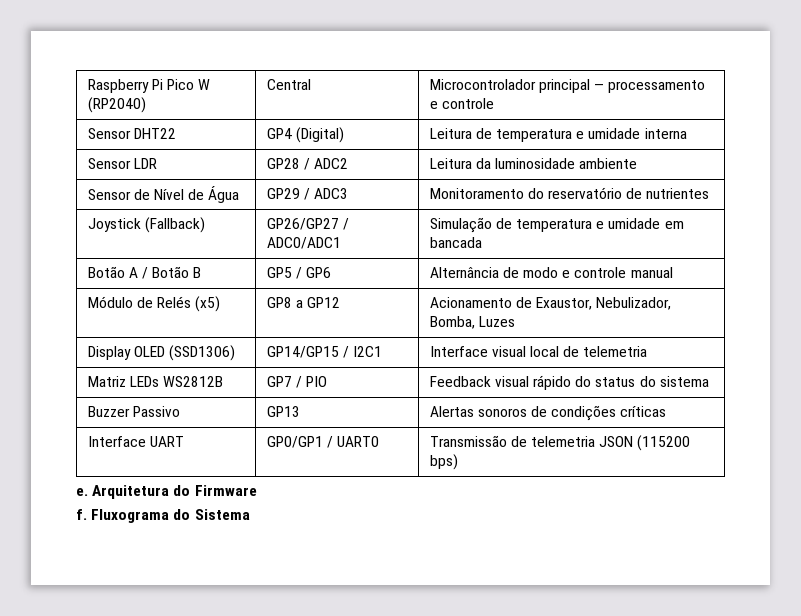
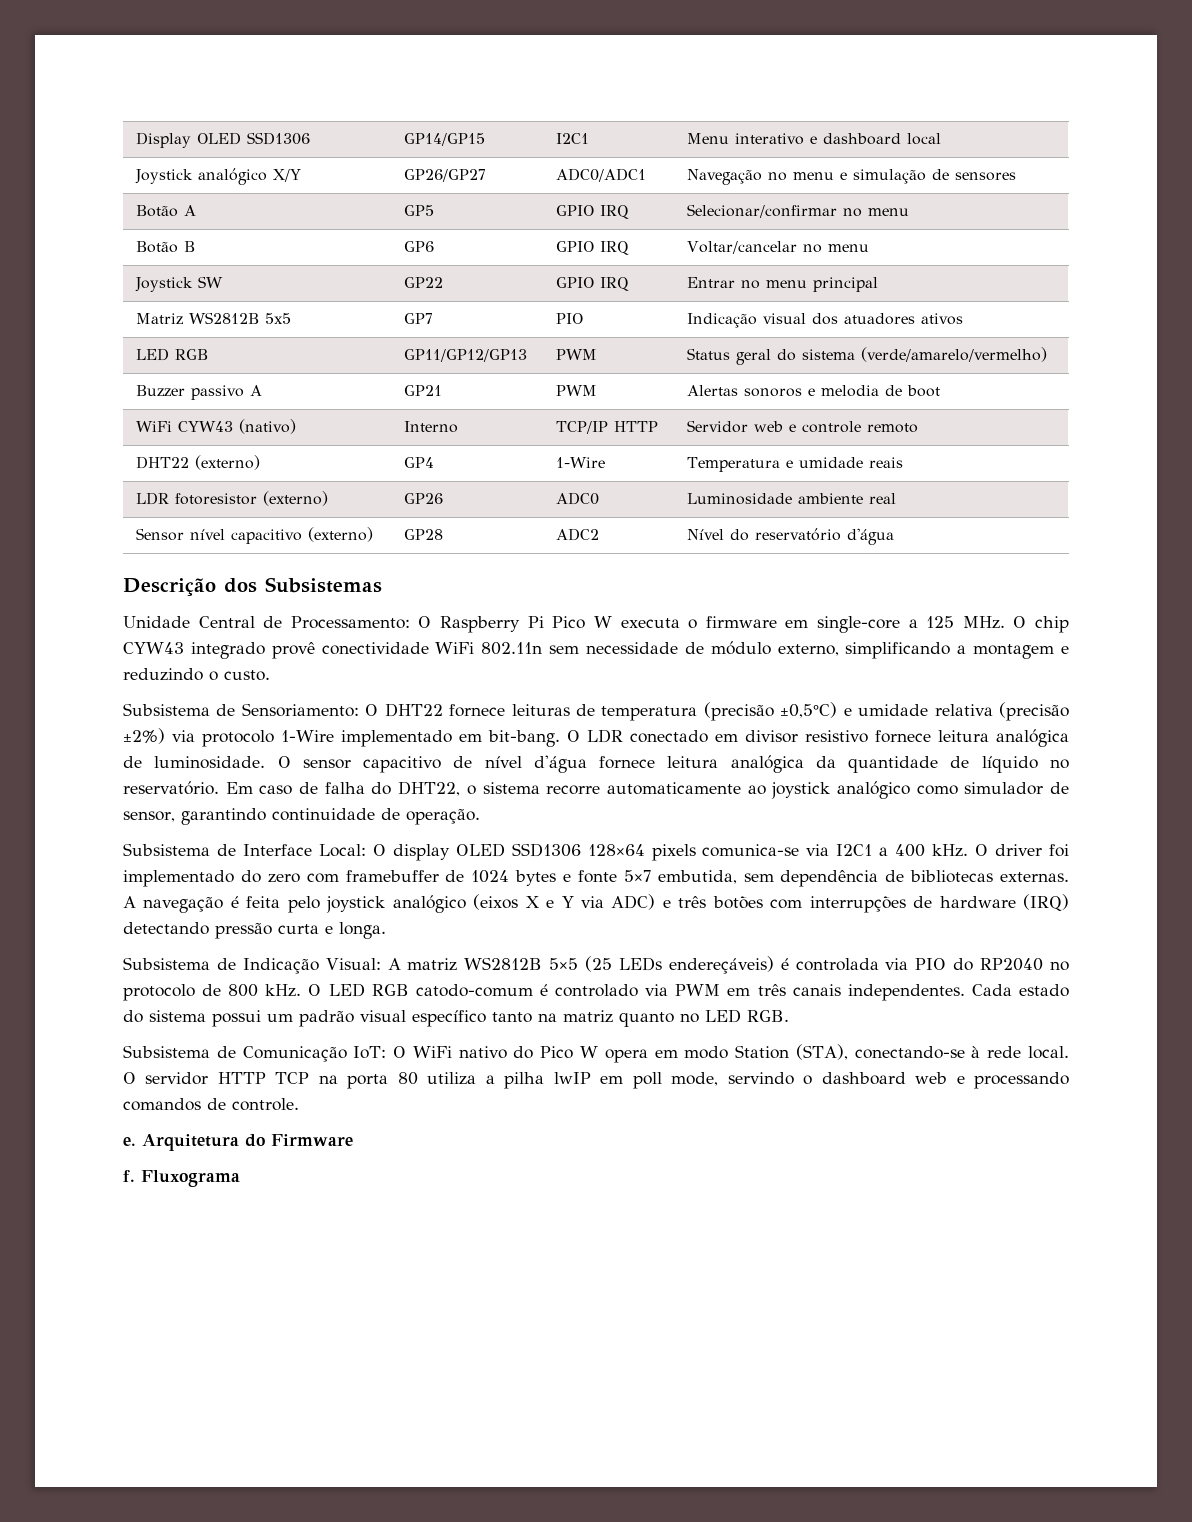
[87,79,211,93] [87,97,146,113] [266,79,311,90] [429,79,706,93] [429,98,494,109] [87,128,176,139] [266,127,344,143] [429,128,687,142] [87,158,157,169] [266,158,349,170] [429,158,638,169] [87,186,240,203] [266,188,349,200] [429,187,710,199] [87,217,205,233] [266,218,349,230] [266,237,341,249] [429,217,684,233] [429,237,482,248] [87,266,202,279] [266,267,332,279] [429,267,673,278] [87,296,221,312] [266,297,341,308] [429,297,672,310] [429,316,515,329] [87,345,236,361] [266,346,383,358] [429,346,648,357] [87,376,224,387] [266,376,328,388] [429,375,709,390] [87,406,180,417] [266,406,300,417] [429,405,667,421] [87,436,184,447] [266,436,380,448] [429,435,691,451] [429,454,458,470] Raspberry Pi Pico W (RP2040) | Central | Microcontrolador principal — processamento e controle // Sensor DHT22 | GP4 (Digital) | Leitura de temperatura e umidade interna // Sensor LDR | GP28 / ADC2 | Leitura da luminosidade ambiente // Sensor de Nível de Água | GP29 / ADC3 | Monitoramento do reservatório de nutrientes // Joystick (Fallback) | GP26/GP27 / ADC0/ADC1 | Simulação de temperatura e umidade em bancada // Botão A / Botão B | GP5 / GP6 | Alternância de modo e controle manual // Módulo de Relés (x5) | GP8 a GP12 | Acionamento de Exaustor, Nebulizador, Bomba, Luzes // Display OLED (SSD1306) | GP14/GP15 / I2C1 | Interface visual local de telemetria // Matriz LEDs WS2812B | GP7 / PIO | Feedback visual rápido do status do sistema // Buzzer Passivo | GP13 | Alertas sonoros de condições críticas // Interface UART | GP0/GP1 / UART0 | Transmissão de telemetria JSON (115200 bps) -> [135,132,310,148] [403,133,485,146] [555,133,589,144] [686,133,941,145] [134,168,301,185] [403,169,486,182] [555,168,646,182] [686,169,1016,185] [135,205,196,217] [403,205,434,216] [555,205,629,219] [686,204,909,218] [135,241,195,253] [403,241,434,252] [555,241,629,255] [686,241,869,254] [134,276,223,292] [403,277,443,288] [555,277,629,291] [686,277,878,292] [135,312,291,325] [403,313,433,324] [555,313,583,324] [686,313,963,328] [135,348,208,361] [403,349,527,362] [555,349,597,360] [686,347,1047,365] [135,385,262,400] [403,385,442,396] [555,385,597,396] [686,385,940,397] [135,419,296,434] [403,421,458,433] [555,421,658,434] [686,420,918,433] [135,455,260,470] [403,457,434,468] [555,457,605,468] [686,457,903,472] [135,491,328,506] [403,493,443,504] [555,492,599,505] [686,493,896,505] [135,527,373,544] [403,529,443,540] [555,528,599,541] [686,528,894,545] [123,577,382,596] [123,616,1069,633] [123,641,1069,659] [123,668,270,681] [123,702,1070,721] [123,728,1069,747] [123,755,1069,773] [123,781,1069,799] [123,808,480,825] [123,843,1070,861] [123,870,1069,887] [123,894,1070,913] [123,922,386,939] [123,956,1069,974] [123,983,1069,1001] [123,1009,789,1027] [123,1044,1070,1063] [123,1072,1069,1089] [123,1098,299,1111] Display OLED SSD1306 | GP14/GP15 | I2C1 | Menu interativo e dashboard local // Joystick analógico X/Y | GP26/GP27 | ADC0/ADC1 | Navegação no menu e simulação de sensores // Botão A | GP5 | GPIO IRQ | Selecionar/confirmar no menu // Botão B | GP6 | GPIO IRQ | Voltar/cancelar no menu // Joystick SW | GP22 | GPIO IRQ | Entrar no menu principal // Matriz WS2812B 5x5 | GP7 | PIO | Indicação visual dos atuadores ativos // LED RGB | GP11/GP12/GP13 | PWM | Status geral do sistema (verde/amarelo/vermelho) // Buzzer passivo A | GP21 | PWM | Alertas sonoros e melodia de boot // WiFi CYW43 (nativo) | Interno | TCP/IP HTTP | Servidor web e controle remoto // DHT22 (externo) | GP4 | 1-Wire | Temperatura e umidade reais // LDR fotoresistor (externo) | GP26 | ADC0 | Luminosidade ambiente real // Sensor nível capacitivo (externo) | GP28 | ADC2 | Nível do reservatório d'água // Descrição dos Subsistemas // Unidade Central de Processamento: O Raspberry Pi Pico W executa o firmware em single-core a 125 MHz. O chip CYW43 integrado provê conectividade WiFi 802.11n sem necessidade de módulo externo, simplificando a montagem e reduzindo o custo. // Subsistema de Sensoriamento: O DHT22 fornece leituras de temperatura (precisão ±0,5°C) e umidade relativa (precisão ±2%) via protocolo 1-Wire implementado em bit-bang. O LDR conectado em divisor resistivo fornece leitura analógica de luminosidade. O sensor capacitivo de nível d'água fornece leitura analógica da quantidade de líquido no reservatório. Em caso de falha do DHT22, o sistema recorre automaticamente ao joystick analógico como simulador de sensor, garantindo continuidade de operação. // Subsistema de Interface Local: O display OLED SSD1306 128×64 pixels comunica-se via I2C1 a 400 kHz. O driver foi implementado do zero com framebuffer de 1024 bytes e fonte 5×7 embutida, sem dependência de bibliotecas externas. A navegação é feita pelo joystick analógico (eixos X e Y via ADC) e três botões com interrupções de hardware (IRQ) detectando pressão curta e longa. // Subsistema de Indicação Visual: A matriz WS2812B 5×5 (25 LEDs endereçáveis) é controlada via PIO do RP2040 no protocolo de 800 kHz. O LED RGB catodo-comum é controlado via PWM em três canais independentes. Cada estado do sistema possui um padrão visual específico tanto na matriz quanto no LED RGB. // Subsistema de Comunicação IoT: O WiFi nativo do Pico W opera em modo Station (STA), conectando-se à rede local. O servidor HTTP TCP na porta 80 utiliza a pilha lwIP em poll mode, servindo o dashboard web e processando comandos de controle.
[173,509,250,520] do Sistema -> (240, 1178) none

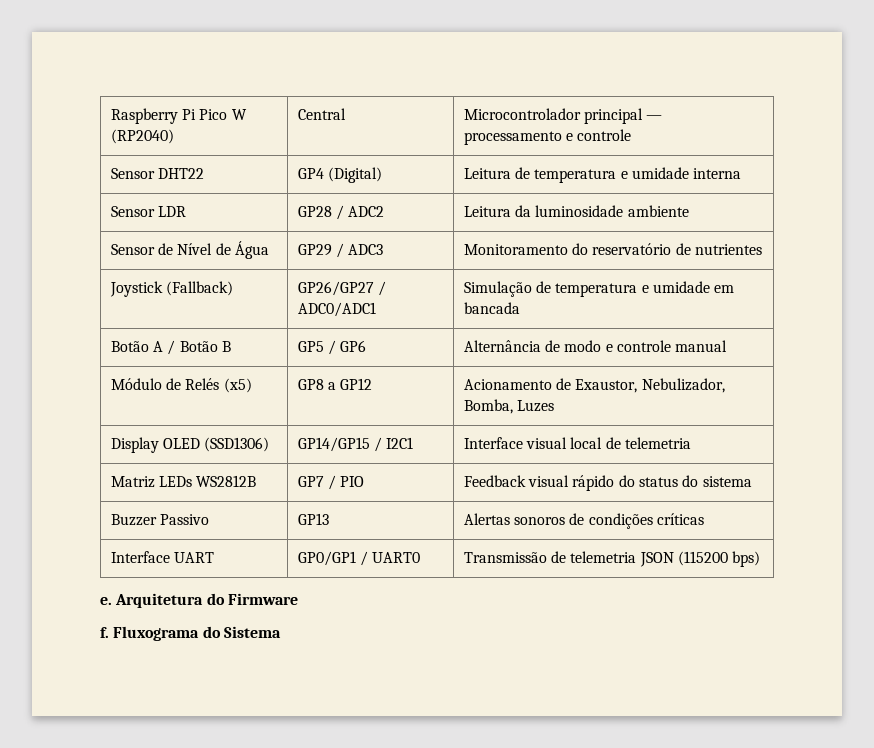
[135,132,310,148] [403,133,485,146] [555,133,589,144] [686,133,941,145] [134,168,301,185] [403,169,486,182] [555,168,646,182] [686,169,1016,185] [135,205,196,217] [403,205,434,216] [555,205,629,219] [686,204,909,218] [135,241,195,253] [403,241,434,252] [555,241,629,255] [686,241,869,254] [134,276,223,292] [403,277,443,288] [555,277,629,291] [686,277,878,292] [135,312,291,325] [403,313,433,324] [555,313,583,324] [686,313,963,328] [135,348,208,361] [403,349,527,362] [555,349,597,360] [686,347,1047,365] [135,385,262,400] [403,385,442,396] [555,385,597,396] [686,385,940,397] [135,419,296,434] [403,421,458,433] [555,421,658,434] [686,420,918,433] [135,455,260,470] [403,457,434,468] [555,457,605,468] [686,457,903,472] [135,491,328,506] [403,493,443,504] [555,492,599,505] [686,493,896,505] [135,527,373,544] [403,529,443,540] [555,528,599,541] [686,528,894,545] [123,577,382,596] [123,616,1069,633] [123,641,1069,659] [123,668,270,681] [123,702,1070,721] [123,728,1069,747] [123,755,1069,773] [123,781,1069,799] [123,808,480,825] [123,843,1070,861] [123,870,1069,887] [123,894,1070,913] [123,922,386,939] [123,956,1069,974] [123,983,1069,1001] [123,1009,789,1027] [123,1044,1070,1063] [123,1072,1069,1089] [123,1098,299,1111] Display OLED SSD1306 | GP14/GP15 | I2C1 | Menu interativo e dashboard local // Joystick analógico X/Y | GP26/GP27 | ADC0/ADC1 | Navegação no menu e simulação de sensores // Botão A | GP5 | GPIO IRQ | Selecionar/confirmar no menu // Botão B | GP6 | GPIO IRQ | Voltar/cancelar no menu // Joystick SW | GP22 | GPIO IRQ | Entrar no menu principal // Matriz WS2812B 5x5 | GP7 | PIO | Indicação visual dos atuadores ativos // LED RGB | GP11/GP12/GP13 | PWM | Status geral do sistema (verde/amarelo/vermelho) // Buzzer passivo A | GP21 | PWM | Alertas sonoros e melodia de boot // WiFi CYW43 (nativo) | Interno | TCP/IP HTTP | Servidor web e controle remoto // DHT22 (externo) | GP4 | 1-Wire | Temperatura e umidade reais // LDR fotoresistor (externo) | GP26 | ADC0 | Luminosidade ambiente real // Sensor nível capacitivo (externo) | GP28 | ADC2 | Nível do reservatório d'água // Descrição dos Subsistemas // Unidade Central de Processamento: O Raspberry Pi Pico W executa o firmware em single-core a 125 MHz. O chip CYW43 integrado provê conectividade WiFi 802.11n sem necessidade de módulo externo, simplificando a montagem e reduzindo o custo. // Subsistema de Sensoriamento: O DHT22 fornece leituras de temperatura (precisão ±0,5°C) e umidade relativa (precisão ±2%) via protocolo 1-Wire implementado em bit-bang. O LDR conectado em divisor resistivo fornece leitura analógica de luminosidade. O sensor capacitivo de nível d'água fornece leitura analógica da quantidade de líquido no reservatório. Em caso de falha do DHT22, o sistema recorre automaticamente ao joystick analógico como simulador de sensor, garantindo continuidade de operação. // Subsistema de Interface Local: O display OLED SSD1306 128×64 pixels comunica-se via I2C1 a 400 kHz. O driver foi implementado do zero com framebuffer de 1024 bytes e fonte 5×7 embutida, sem dependência de bibliotecas externas. A navegação é feita pelo joystick analógico (eixos X e Y via ADC) e três botões com interrupções de hardware (IRQ) detectando pressão curta e longa. // Subsistema de Indicação Visual: A matriz WS2812B 5×5 (25 LEDs endereçáveis) é controlada via PIO do RP2040 no protocolo de 800 kHz. O LED RGB catodo-comum é controlado via PWM em três canais independentes. Cada estado do sistema possui um padrão visual específico tanto na matriz quanto no LED RGB. // Subsistema de Comunicação IoT: O WiFi nativo do Pico W opera em modo Station (STA), conectando-se à rede local. O servidor HTTP TCP na porta 80 utiliza a pilha lwIP em poll mode, servindo o dashboard web e processando comandos de controle. -> [110,108,247,124] [110,129,174,144] [297,108,346,120] [463,108,663,124] [463,129,632,145] [110,168,205,179] [297,167,383,183] [463,167,742,183] [110,206,187,217] [297,205,385,220] [463,205,689,217] [110,241,269,259] [297,243,384,258] [463,243,762,255] [109,281,234,297] [297,281,387,296] [297,302,376,317] [463,281,735,297] [463,302,520,314] [110,340,231,355] [297,340,367,355] [463,340,728,352] [110,378,252,393] [297,378,373,390] [463,378,725,393] [463,399,555,414] [110,437,270,453] [297,437,414,452] [463,437,691,449] [110,475,257,488] [297,475,365,490] [463,475,752,491] [110,514,210,526] [297,513,329,525] [463,513,704,529] [110,551,215,563] [297,551,421,566] [463,551,761,567] Raspberry Pi Pico W (RP2040) | Central | Microcontrolador principal — processamento e controle // Sensor DHT22 | GP4 (Digital) | Leitura de temperatura e umidade interna // Sensor LDR | GP28 / ADC2 | Leitura da luminosidade ambiente // Sensor de Nível de Água | GP29 / ADC3 | Monitoramento do reservatório de nutrientes // Joystick (Fallback) | GP26/GP27 / ADC0/ADC1 | Simulação de temperatura e umidade em bancada // Botão A / Botão B | GP5 / GP6 | Alternância de modo e controle manual // Módulo de Relés (x5) | GP8 a GP12 | Acionamento de Exaustor, Nebulizador, Bomba, Luzes // Display OLED (SSD1306) | GP14/GP15 / I2C1 | Interface visual local de telemetria // Matriz LEDs WS2812B | GP7 / PIO | Feedback visual rápido do status do sistema // Buzzer Passivo | GP13 | Alertas sonoros de condições críticas // Interface UART | GP0/GP1 / UART0 | Transmissão de telemetria JSON (115200 bps)
(240, 1178) none -> [202,626,281,638] do Sistema

